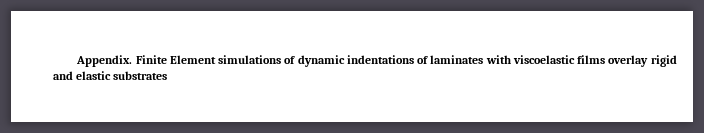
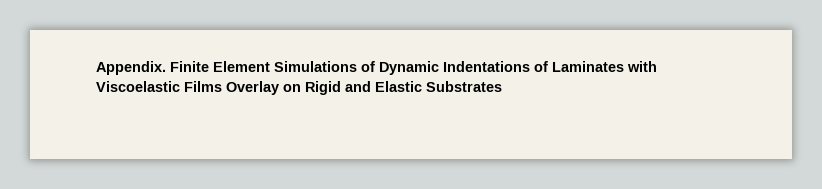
[218,55,677,67] [53,71,168,80] simulations of dynamic indentations of laminates with viscoelastic films overlay rigid and elastic substrates -> [274,61,657,75] [96,81,502,95] Simulations of Dynamic Indentations of Laminates with Viscoelastic Films Overlay on Rigid and Elastic Substrates

